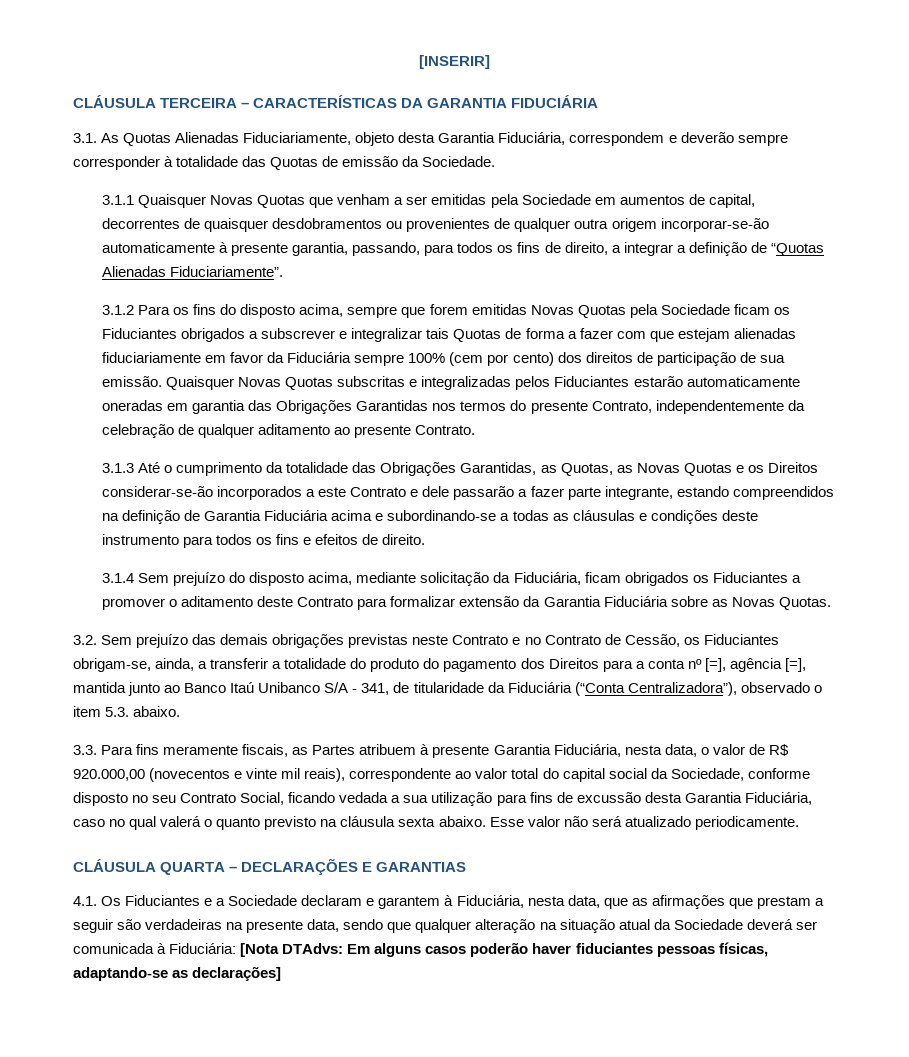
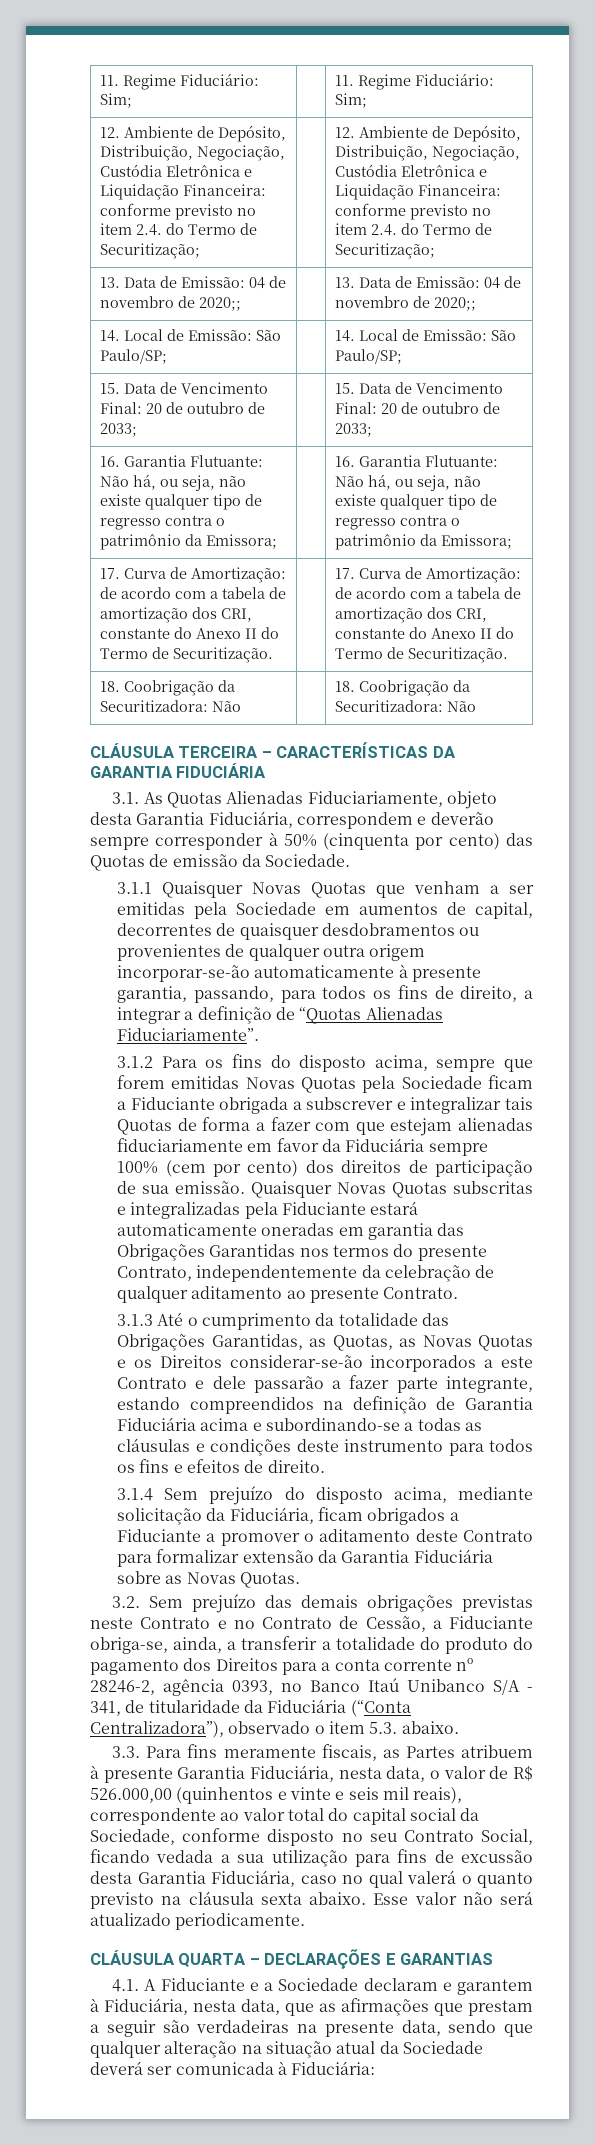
[419,55,490,69] [INSERIR] -> [100,73,260,90] [100,93,133,108] [335,73,495,90] [335,93,368,108] [100,125,287,142] [100,145,286,161] [100,164,253,177] [100,184,267,200] [100,203,257,220] [100,223,258,236] [100,243,201,259] [335,125,522,142] [335,145,521,161] [335,164,488,177] [335,184,502,200] [335,203,492,220] [335,223,493,236] [335,243,436,259] [100,276,287,289] [100,296,242,311] [335,276,522,289] [335,296,477,311] [100,329,282,342] [100,349,168,364] [335,329,517,342] [335,349,403,364] [100,382,269,394] [100,402,266,414] [100,423,138,437] [335,382,504,394] [335,402,501,414] [335,423,373,437] [100,455,264,467] [100,474,247,491] [100,494,263,510] [100,515,226,530] [100,534,278,550] [335,455,499,467] [335,474,482,491] [335,494,498,510] [335,515,461,530] [335,534,513,550] [100,567,287,583] [100,587,287,599] [100,607,253,623] [100,627,280,639] [100,647,274,663] [335,567,522,583] [335,587,522,599] [335,607,488,623] [335,627,515,639] [335,647,509,663] [100,680,236,696] [100,700,242,712] [335,680,471,696] [335,700,477,712] 11. Regime Fiduciário: Sim; | | 11. Regime Fiduciário: Sim; // 12. Ambiente de Depósito, Distribuição, Negociação, Custódia Eletrônica e Liquidação Financeira: conforme previsto no item 2.4. do Termo de Securitização; | | 12. Ambiente de Depósito, Distribuição, Negociação, Custódia Eletrônica e Liquidação Financeira: conforme previsto no item 2.4. do Termo de Securitização; // 13. Data de Emissão: 04 de novembro de 2020;; | | 13. Data de Emissão: 04 de novembro de 2020;; // 14. Local de Emissão: São Paulo/SP; | | 14. Local de Emissão: São Paulo/SP; // 15. Data de Vencimento Final: 20 de outubro de 2033; | | 15. Data de Vencimento Final: 20 de outubro de 2033; // 16. Garantia Flutuante: Não há, ou seja, não existe qualquer tipo de regresso contra o patrimônio da Emissora; | | 16. Garantia Flutuante: Não há, ou seja, não existe qualquer tipo de regresso contra o patrimônio da Emissora; // 17. Curva de Amortização: de acordo com a tabela de amortização dos CRI, constante do Anexo II do Termo de Securitização. | | 17. Curva de Amortização: de acordo com a tabela de amortização dos CRI, constante do Anexo II do Termo de Securitização. // 18. Coobrigação da Securitizadora: Não | | 18. Coobrigação da Securitizadora: Não
[176,156,239,167] totalidade -> [283,833,500,850] 50% (cinquenta por cento)
[773,307,790,315] [102,328,246,342] os Fiduciantes obrigados -> [117,1097,289,1114] a Fiduciante obrigada
[515,376,683,390] pelos Fiduciantes estarão -> [244,1201,419,1219] pela Fiduciante estará
[692,572,788,583] os Fiduciantes -> [449,1512,459,1521] [117,1529,202,1542] a Fiduciante
[683,634,779,645] [73,658,151,672] os Fiduciantes obrigam-se, -> [432,1616,533,1629] [90,1637,168,1654] a Fiduciante obriga-se,
[687,658,806,672] [73,682,181,696] nº [=], agência [=], mantida junto ao -> [383,1658,474,1671] [90,1679,302,1696] corrente nº 28246-2, agência 0393, no
[73,768,278,782] 920.000,00 (novecentos e vinte -> [90,1787,379,1804] 526.000,00 (quinhentos e vinte e seis
[101,895,201,906] Os Fiduciantes -> [144,1978,245,1991] A Fiduciante
[240,942,768,957] [73,966,282,981] [Nota DTAdvs: Em alguns casos poderão haver fiduciantes pessoas físicas, adaptando-se as declarações] -> (376, 2068) none

